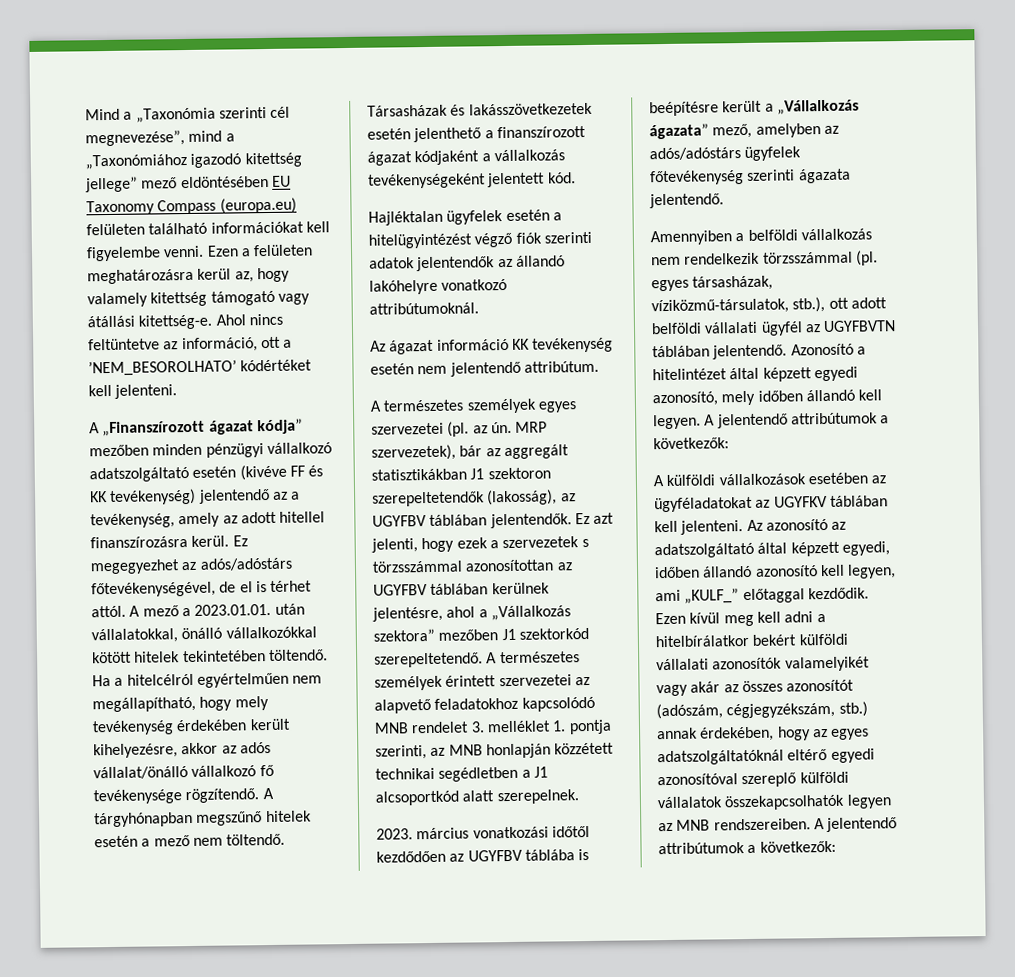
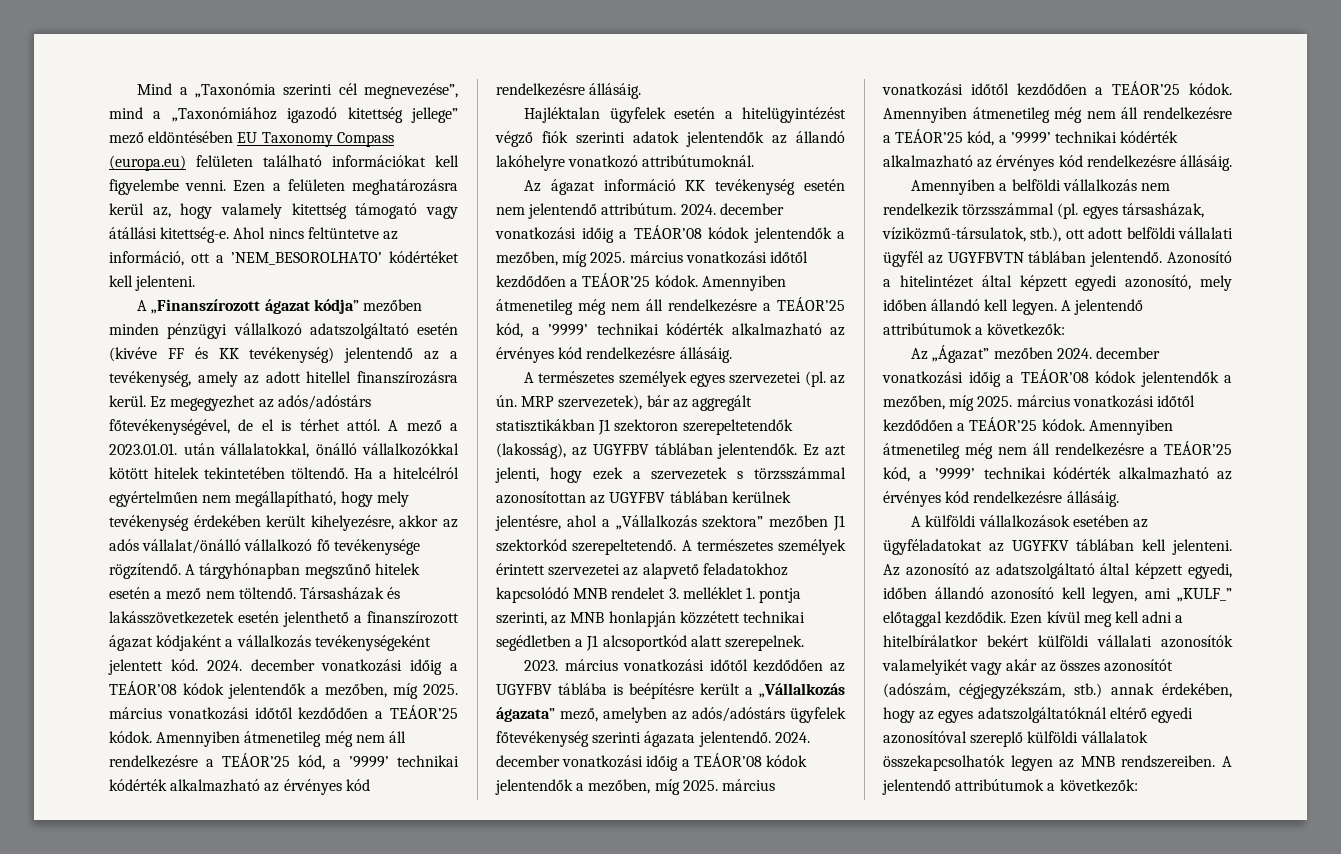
(576, 178) none -> [206,659,458,675] [109,681,458,699] [109,705,459,720] [109,731,406,747] [109,753,459,770] [109,779,370,795] [496,83,642,99] 2024. december vonatkozási időig a TEÁOR’08 kódok jelentendők a mezőben, míg 2025. március vonatkozási időtől kezdődően a TEÁOR’25 kódok. Amennyiben átmenetileg még nem áll rendelkezésre a TEÁOR’25 kód, a ’9999’ technikai kódérték alkalmazható az érvényes kód rendelkezésre állásáig.
(599, 366) none -> [680,203,784,215] [495,225,845,243] [496,251,808,267] [496,273,786,291] [496,297,845,315] [496,323,845,338] [496,347,732,363] 2024. december vonatkozási időig a TEÁOR’08 kódok jelentendők a mezőben, míg 2025. március vonatkozási időtől kezdődően a TEÁOR’25 kódok. Amennyiben átmenetileg még nem áll rendelkezésre a TEÁOR’25 kód, a ’9999’ technikai kódérték alkalmazható az érvényes kód rendelkezésre állásáig.
(724, 201) none -> [774,732,810,743] [496,753,807,771] [495,779,775,795] [882,81,1232,96] [883,107,1232,123] [883,129,1179,146] [883,155,1232,171] 2024. december vonatkozási időig a TEÁOR’08 kódok jelentendők a mezőben, míg 2025. március vonatkozási időtől kezdődően a TEÁOR’25 kódok. Amennyiben átmenetileg még nem áll rendelkezésre a TEÁOR’25 kód, a ’9999’ technikai kódérték alkalmazható az érvényes kód rendelkezésre állásáig.
(729, 443) none -> [911,345,1160,363] [882,369,1232,387] [883,395,1195,411] [883,417,1173,435] [883,441,1232,459] [883,467,1232,482] [883,491,1119,507] // Az „Ágazat” mezőben 2024. december vonatkozási időig a TEÁOR’08 kódok jelentendők a mezőben, míg 2025. március vonatkozási időtől kezdődően a TEÁOR’25 kódok. Amennyiben átmenetileg még nem áll rendelkezésre a TEÁOR’25 kód, a ’9999’ technikai kódérték alkalmazható az érvényes kód rendelkezésre állásáig.

